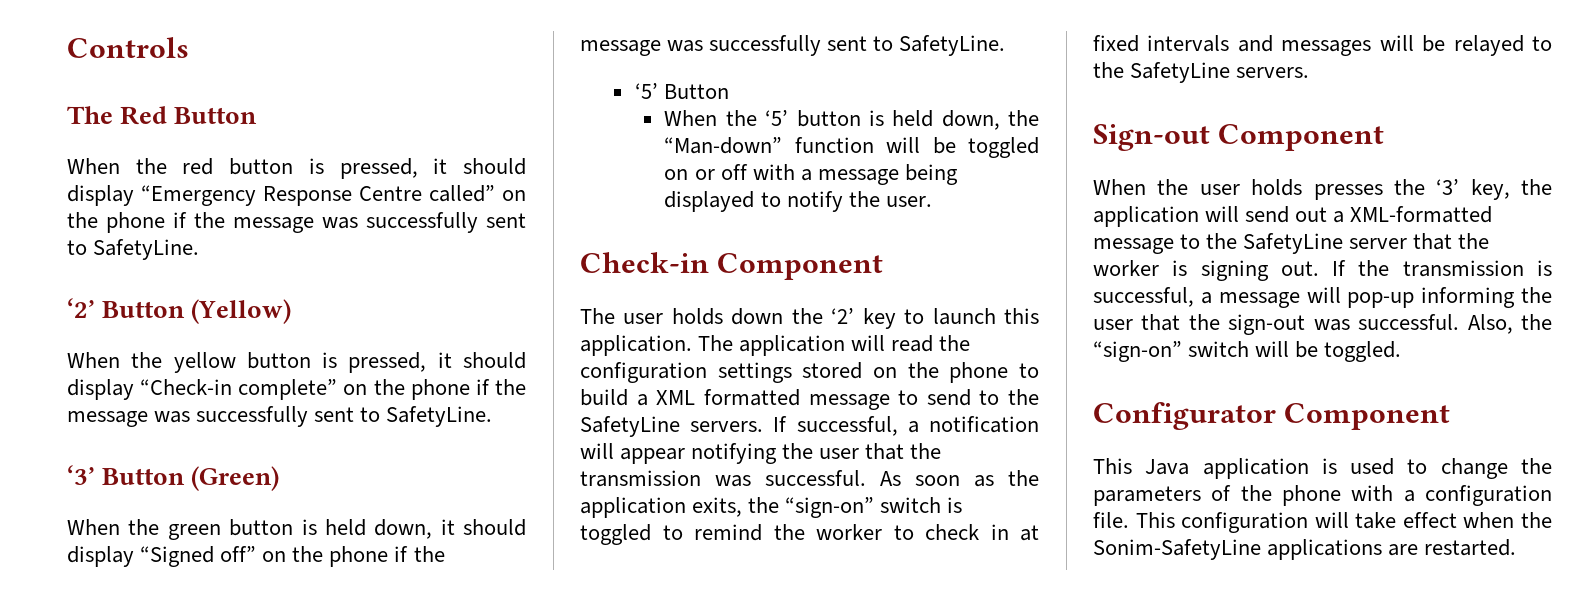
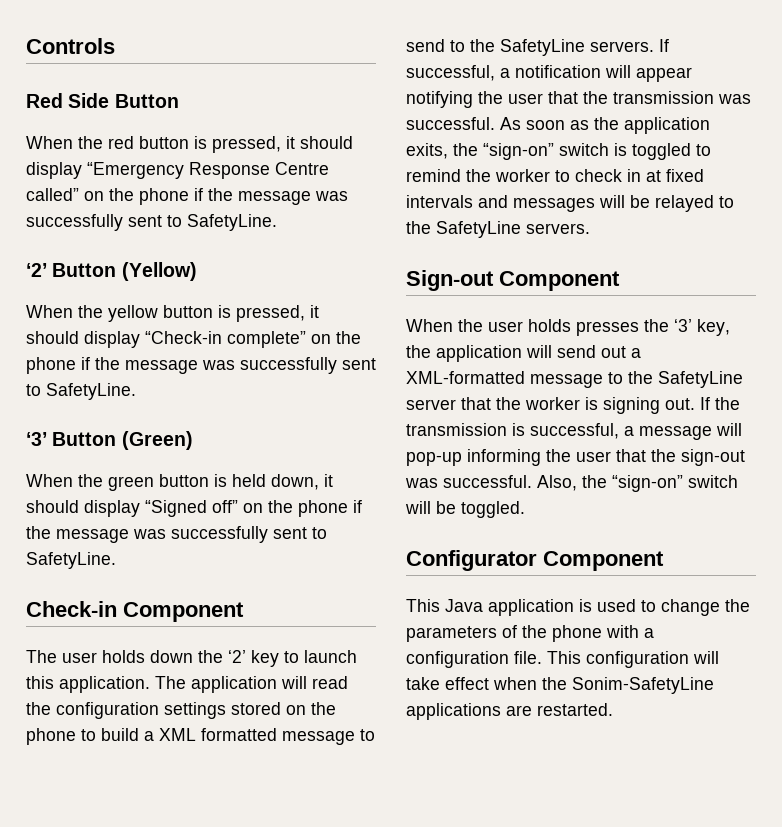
[67,106,168,125] The Red -> [26,93,110,108] Red Side
[634,83,729,99] [664,110,1039,130] [664,137,1039,158] [664,164,958,185] [664,191,932,212] // ‘5’ Button // When the ‘5’ button is held down, the “Man-down” function will be toggled on or off with a message being displayed to notify the user. -> (116, 560) none

